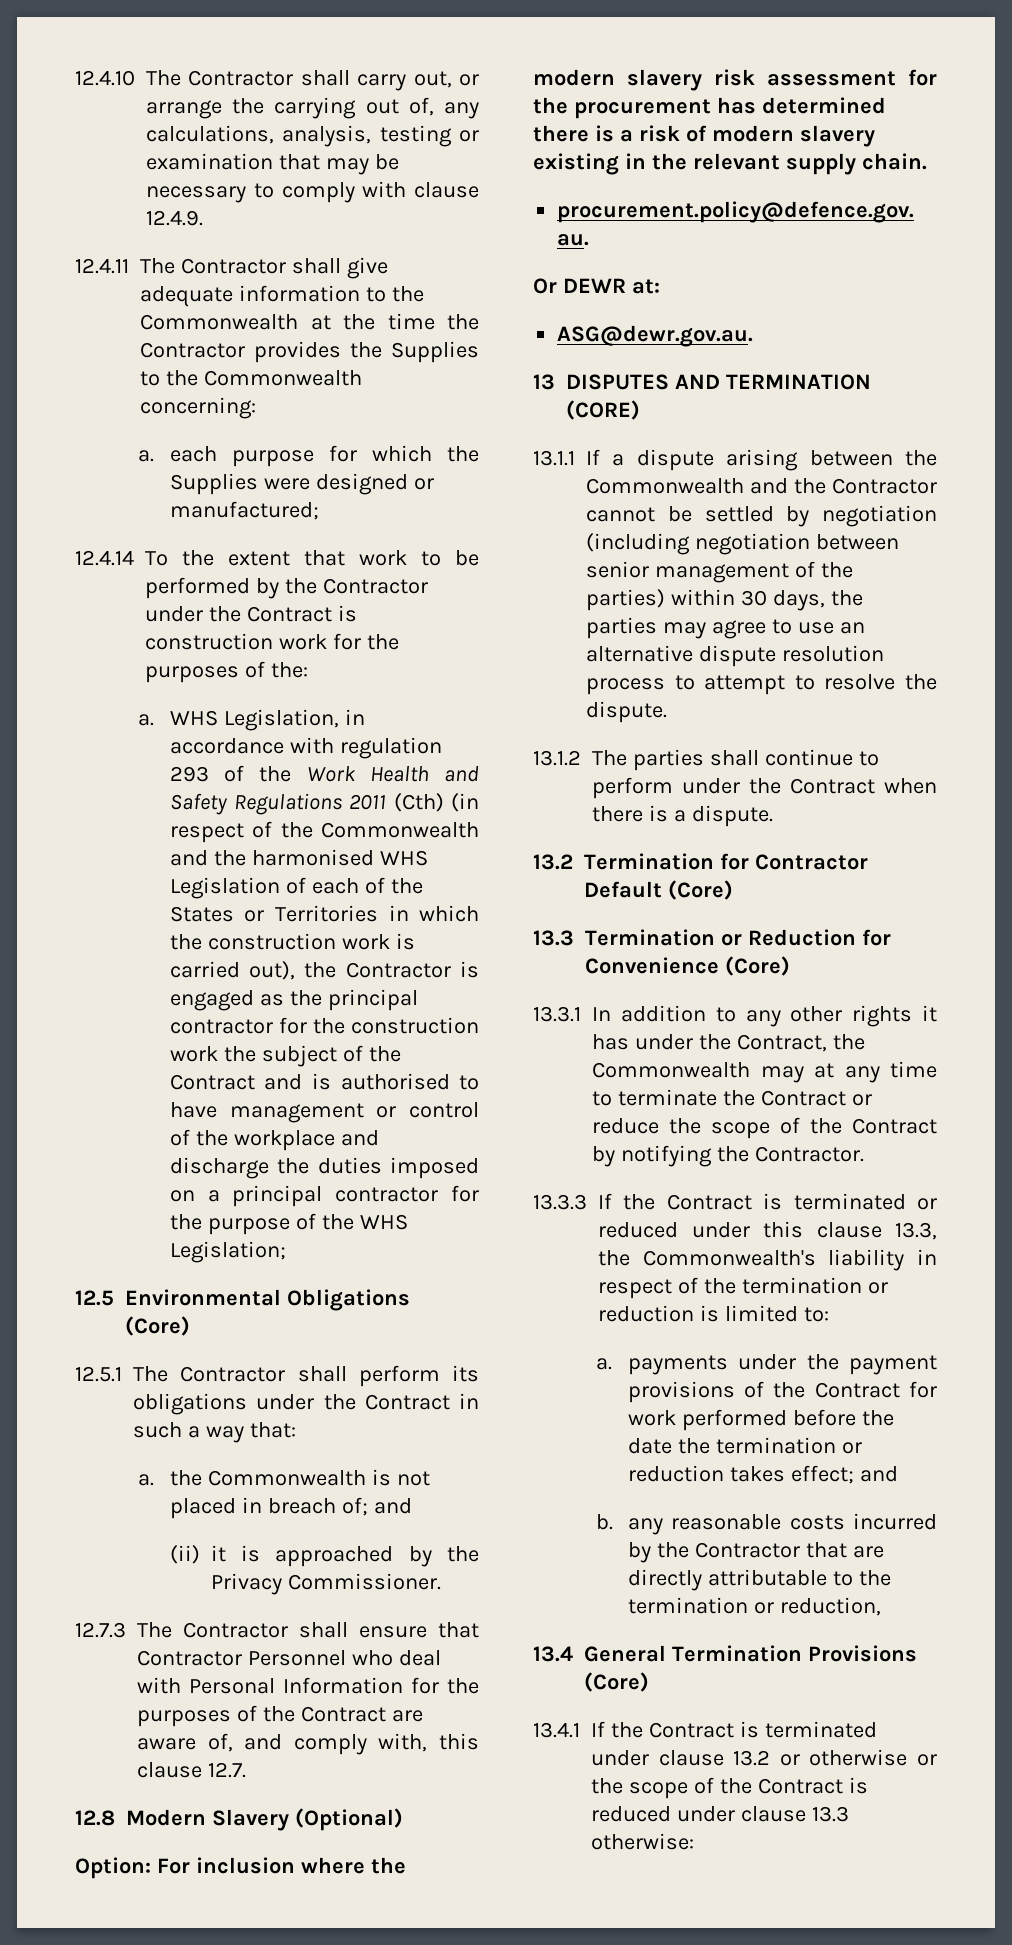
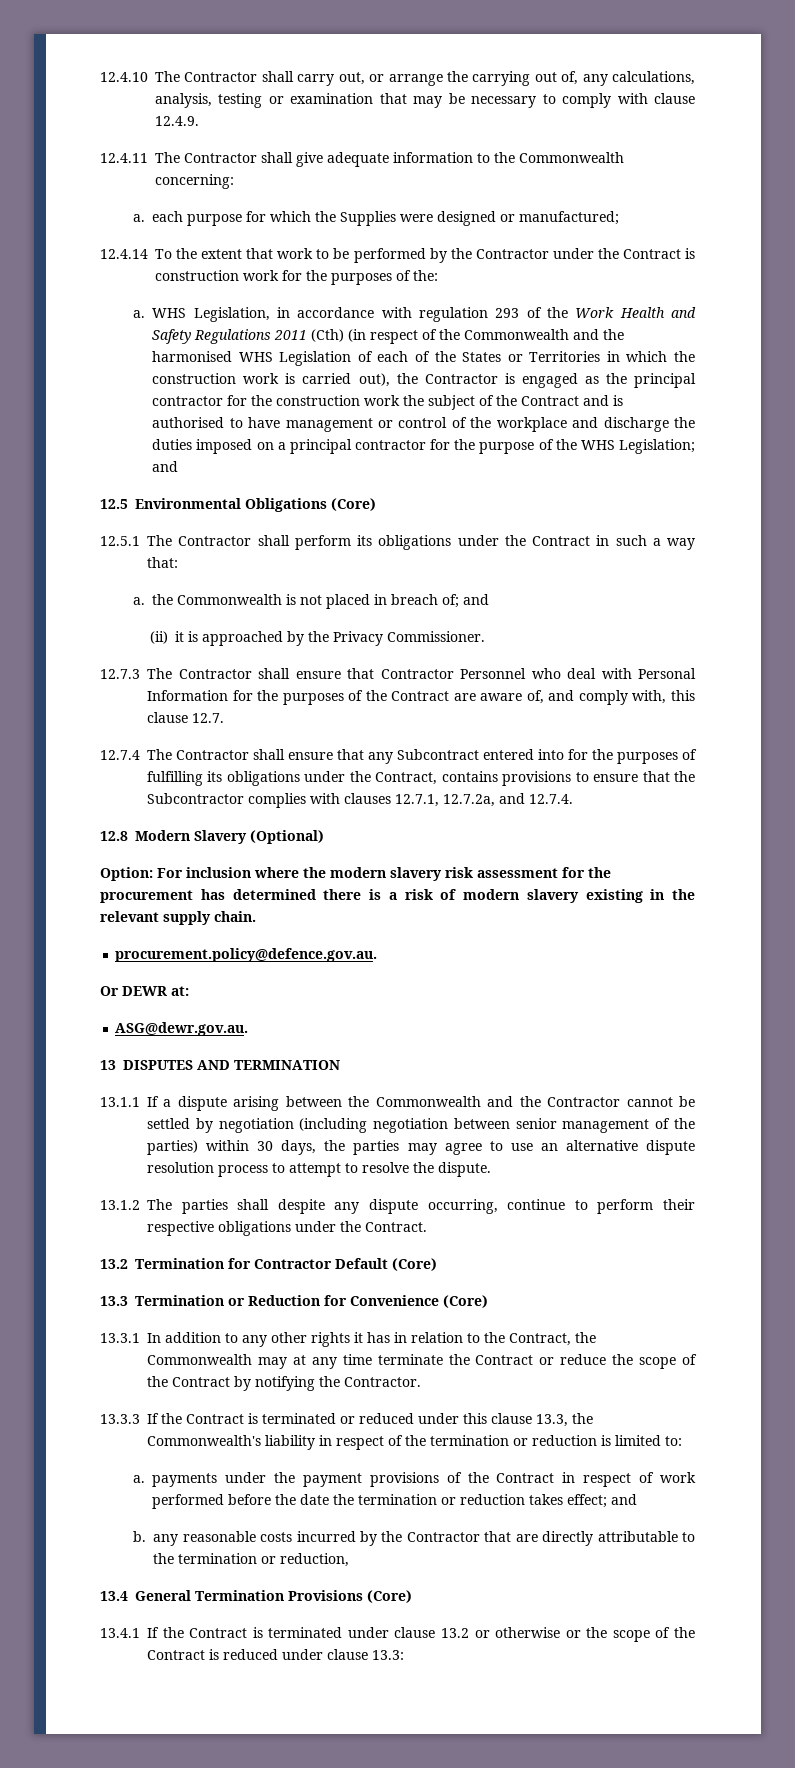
[310,313,479,330] [140,341,479,363] [140,370,362,386] at the time the Contractor provides the Supplies to the Commonwealth -> (624, 157) none
(286, 1252) none -> [152,461,179,472] and
(246, 1770) none -> [100,749,697,764] [147,771,695,786] [147,793,573,808] // 12.7.4 The Contractor shall ensure that any Subcontract entered into for the purposes of fulfilling its obligations under the Contract, contains provisions to ensure that the Subcontractor complies with clauses 12.7.1, 12.7.2a, and 12.7.4.
[566,400,640,420] (CORE) -> (340, 1065) none
[764,749,879,766] [592,777,937,799] [592,805,773,827] continue to perform under the Contract when there is a dispute. -> [277,1199,696,1214] [147,1221,427,1236] despite any dispute occurring, continue to perform their respective obligations under the Contract.
[634,1034,693,1050] under -> [394,1332,480,1343] in relation to
[592,1091,612,1106] to -> (372, 1359) none
[909,1381,937,1398] for -> [562,1472,655,1487] in respect of
[811,1806,849,1822] [591,1833,694,1850] 13.3 otherwise: -> [372,1650,404,1660] 13.3:

